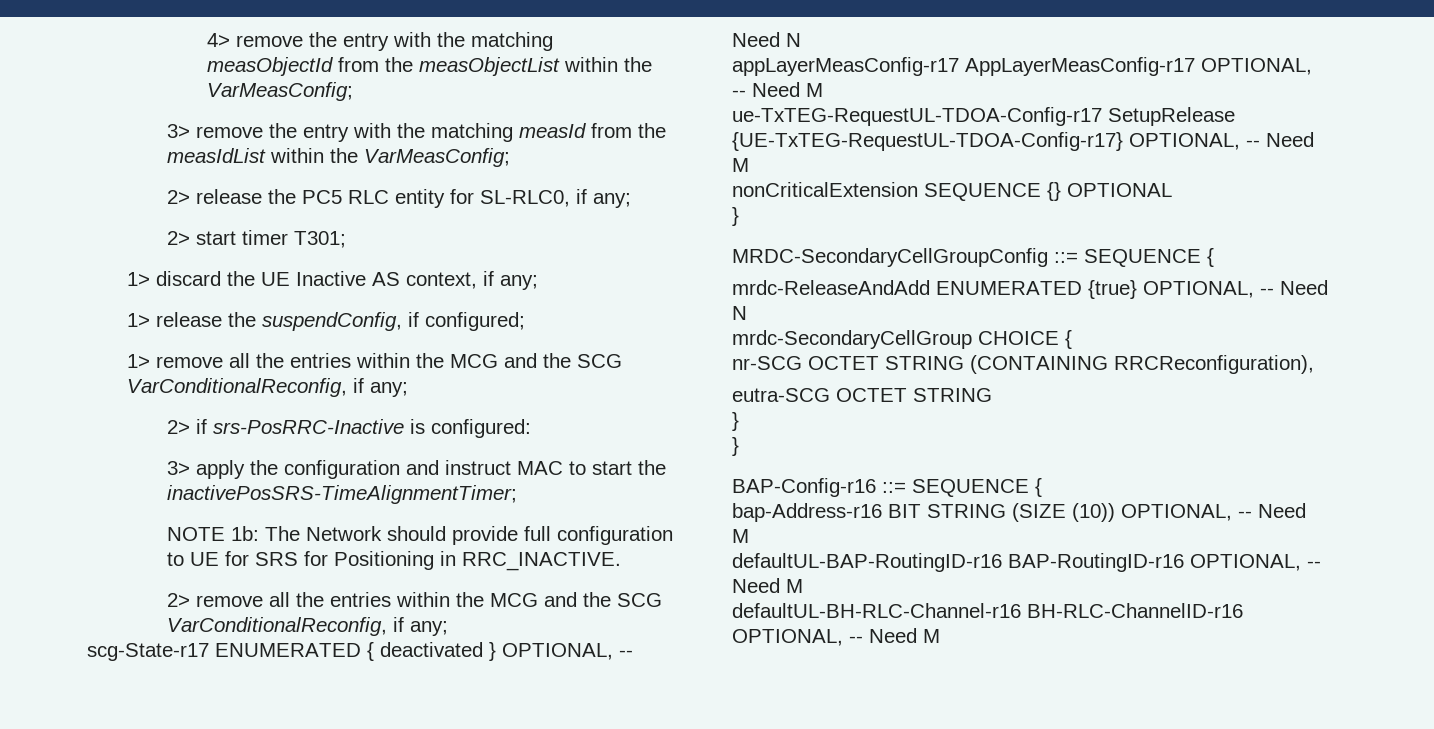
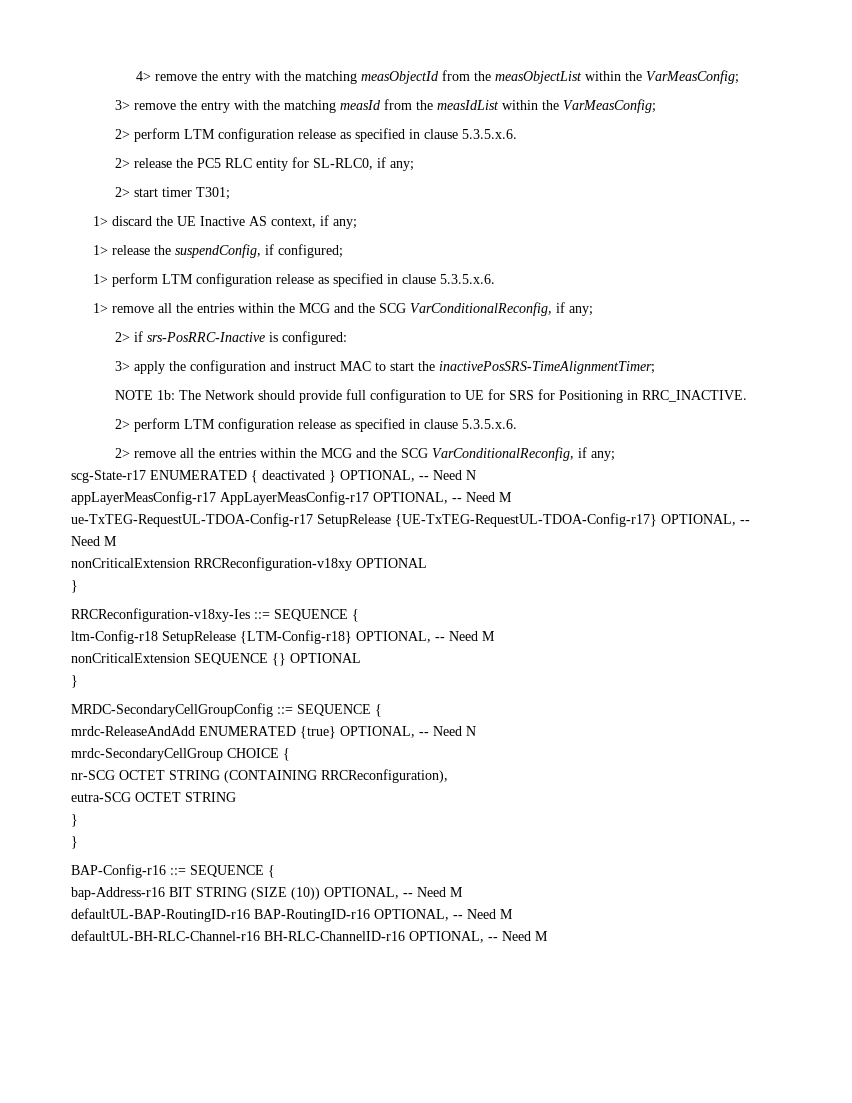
(510, 157) none -> [114,128,517,142] // 2> perform LTM configuration release as specified in clause 5.3.5.x.6.
(525, 321) none -> [92,273,495,287] // 1> perform LTM configuration release as specified in clause 5.3.5.x.6.
(621, 561) none -> [114,418,517,432] // 2> perform LTM configuration release as specified in clause 5.3.5.x.6.
(749, 165) none -> [71,557,427,571] [71,580,78,593] [71,608,359,622] [71,630,495,644] // nonCriticalExtension RRCReconfiguration-v18xy OPTIONAL // } // RRCReconfiguration-v18xy-Ies ::= SEQUENCE { // ltm-Config-r18 SetupRelease {LTM-Config-r18} OPTIONAL, -- Need M

